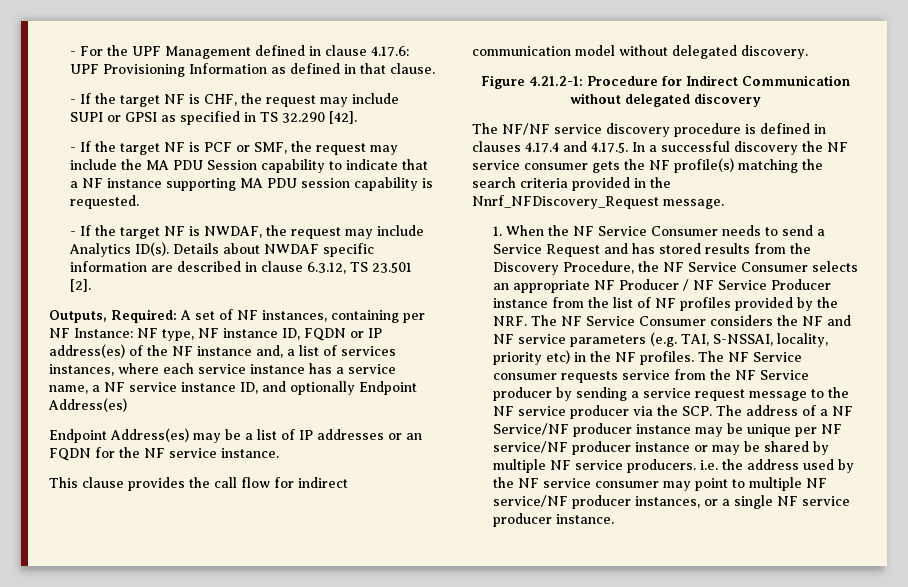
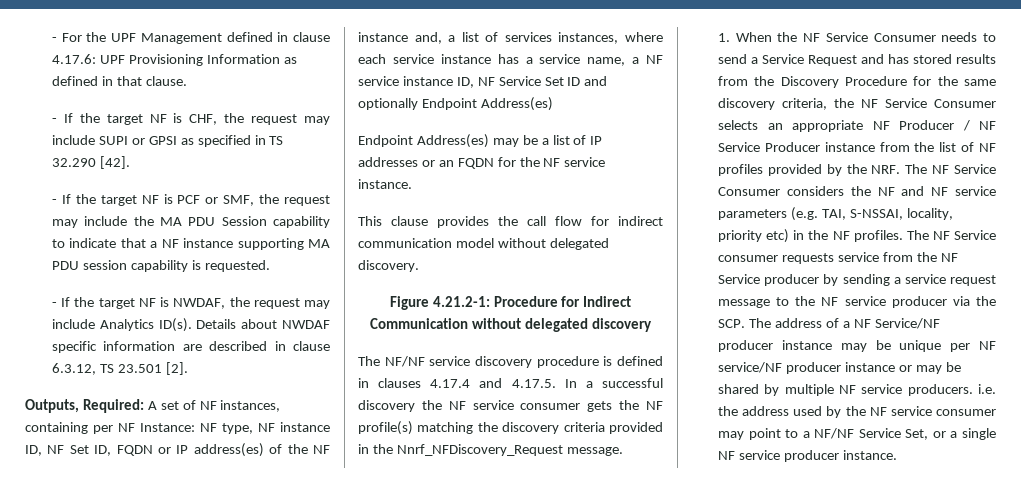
(300, 334) none -> [47,445,112,456] NF Set ID,
(258, 388) none -> [477,76,581,86] NF Service Set ID
[472,177,516,188] search -> [502,422,560,434] discovery
[563,261,635,274] Procedure, -> [845,76,996,86] [718,98,828,110] Procedure for the same discovery criteria,
[749,477,828,491] [493,495,701,509] multiple NF service/NF producer instances, -> [802,428,929,440] a NF/NF Service Set,

